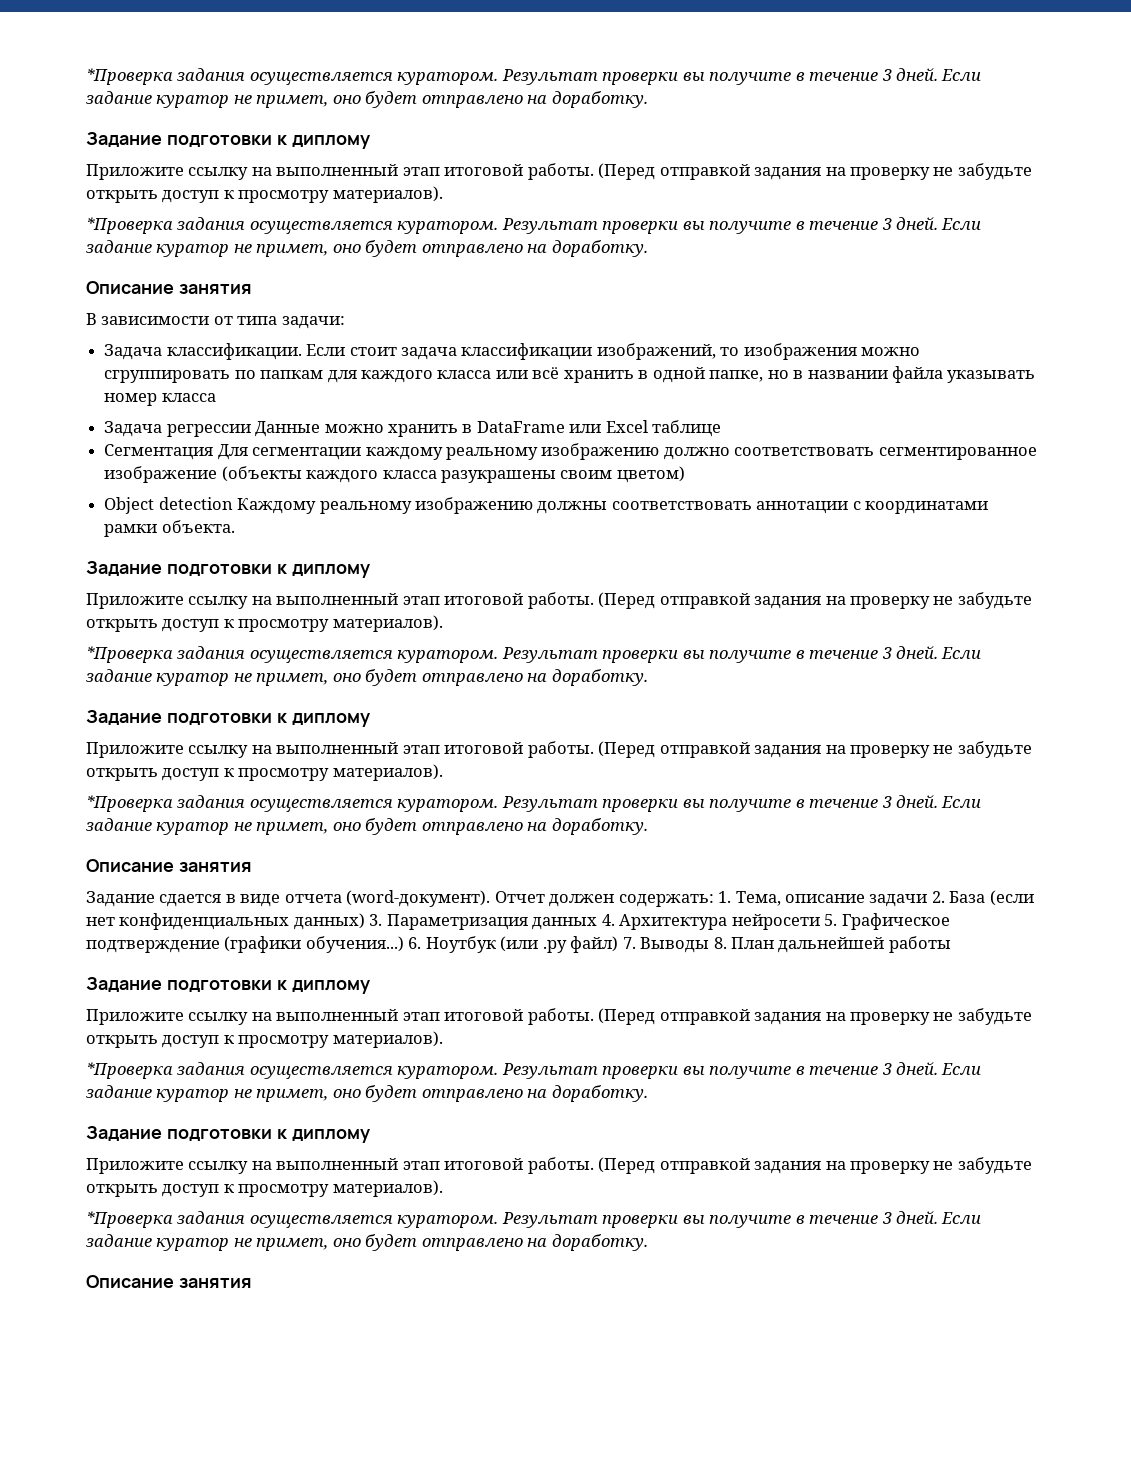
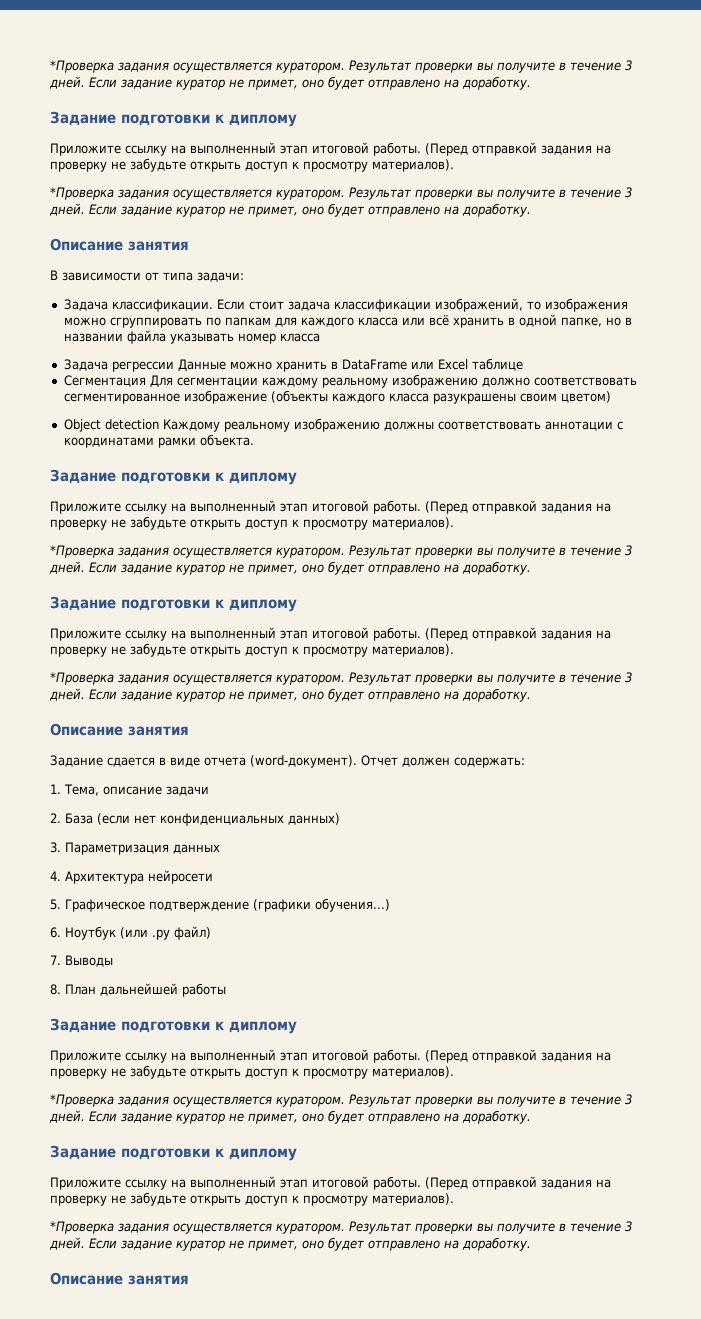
(714, 900) none -> (525, 762) //
(928, 900) none -> (209, 791) //
(365, 921) none -> (340, 819) //
(598, 923) none -> (220, 849) //
(820, 922) none -> (213, 877) //
(404, 944) none -> (390, 905) //
(619, 944) none -> (211, 933) //
(710, 945) none -> (113, 961) //

